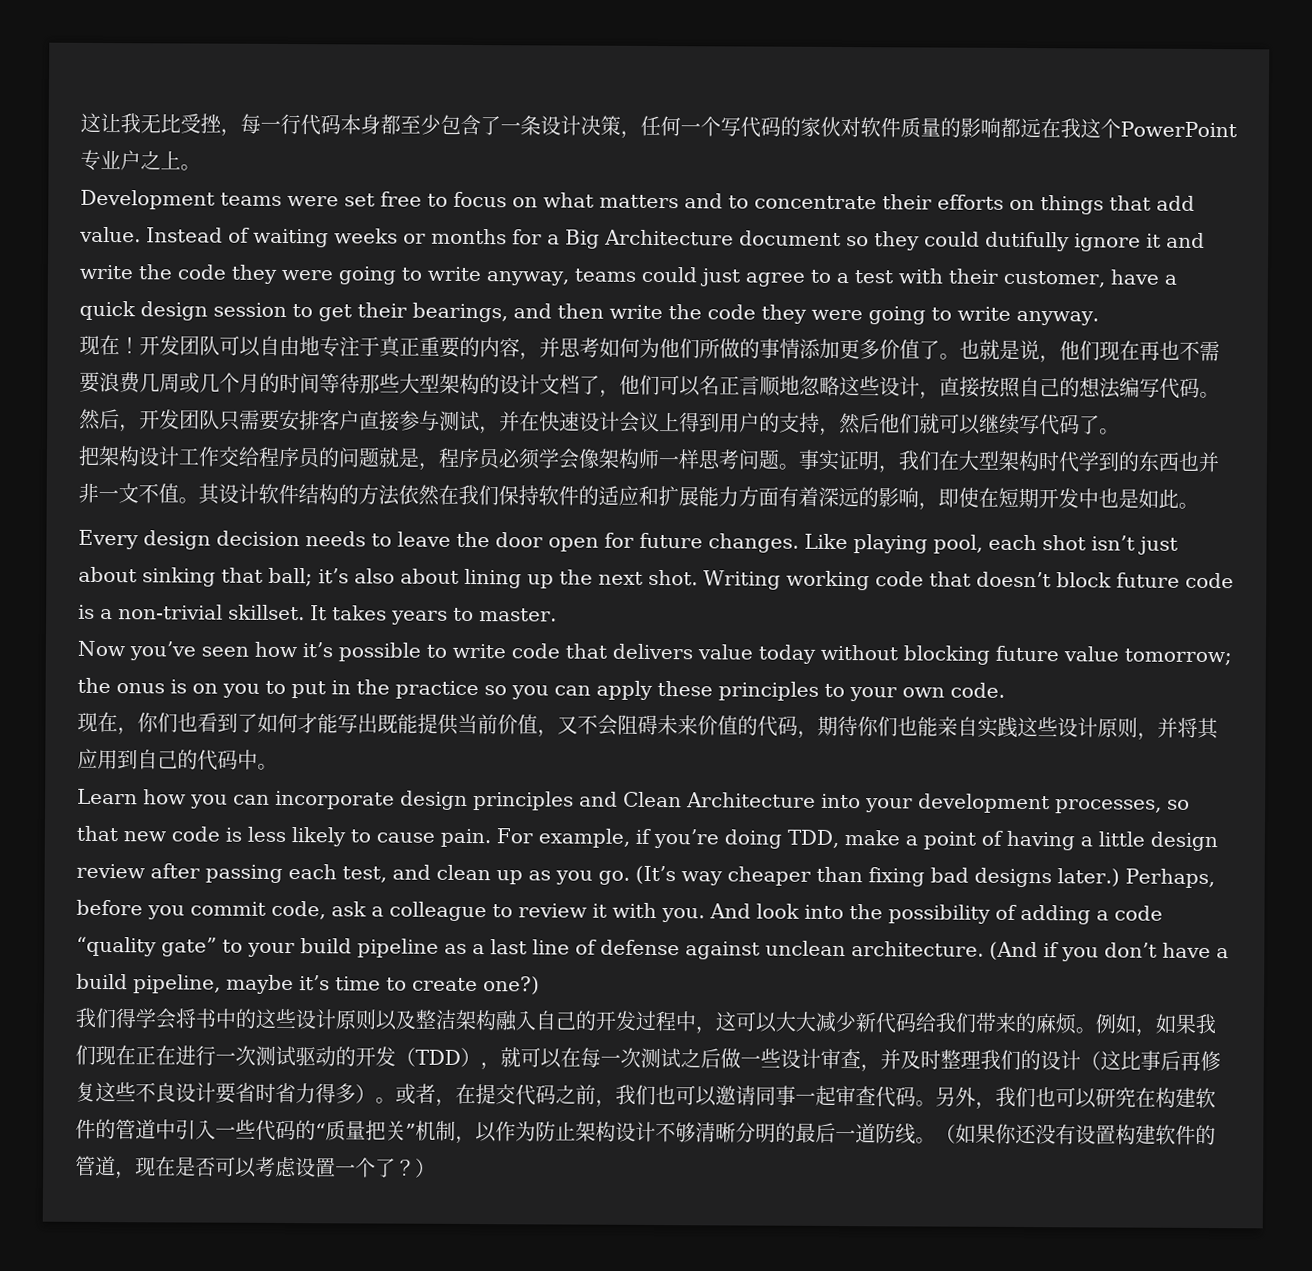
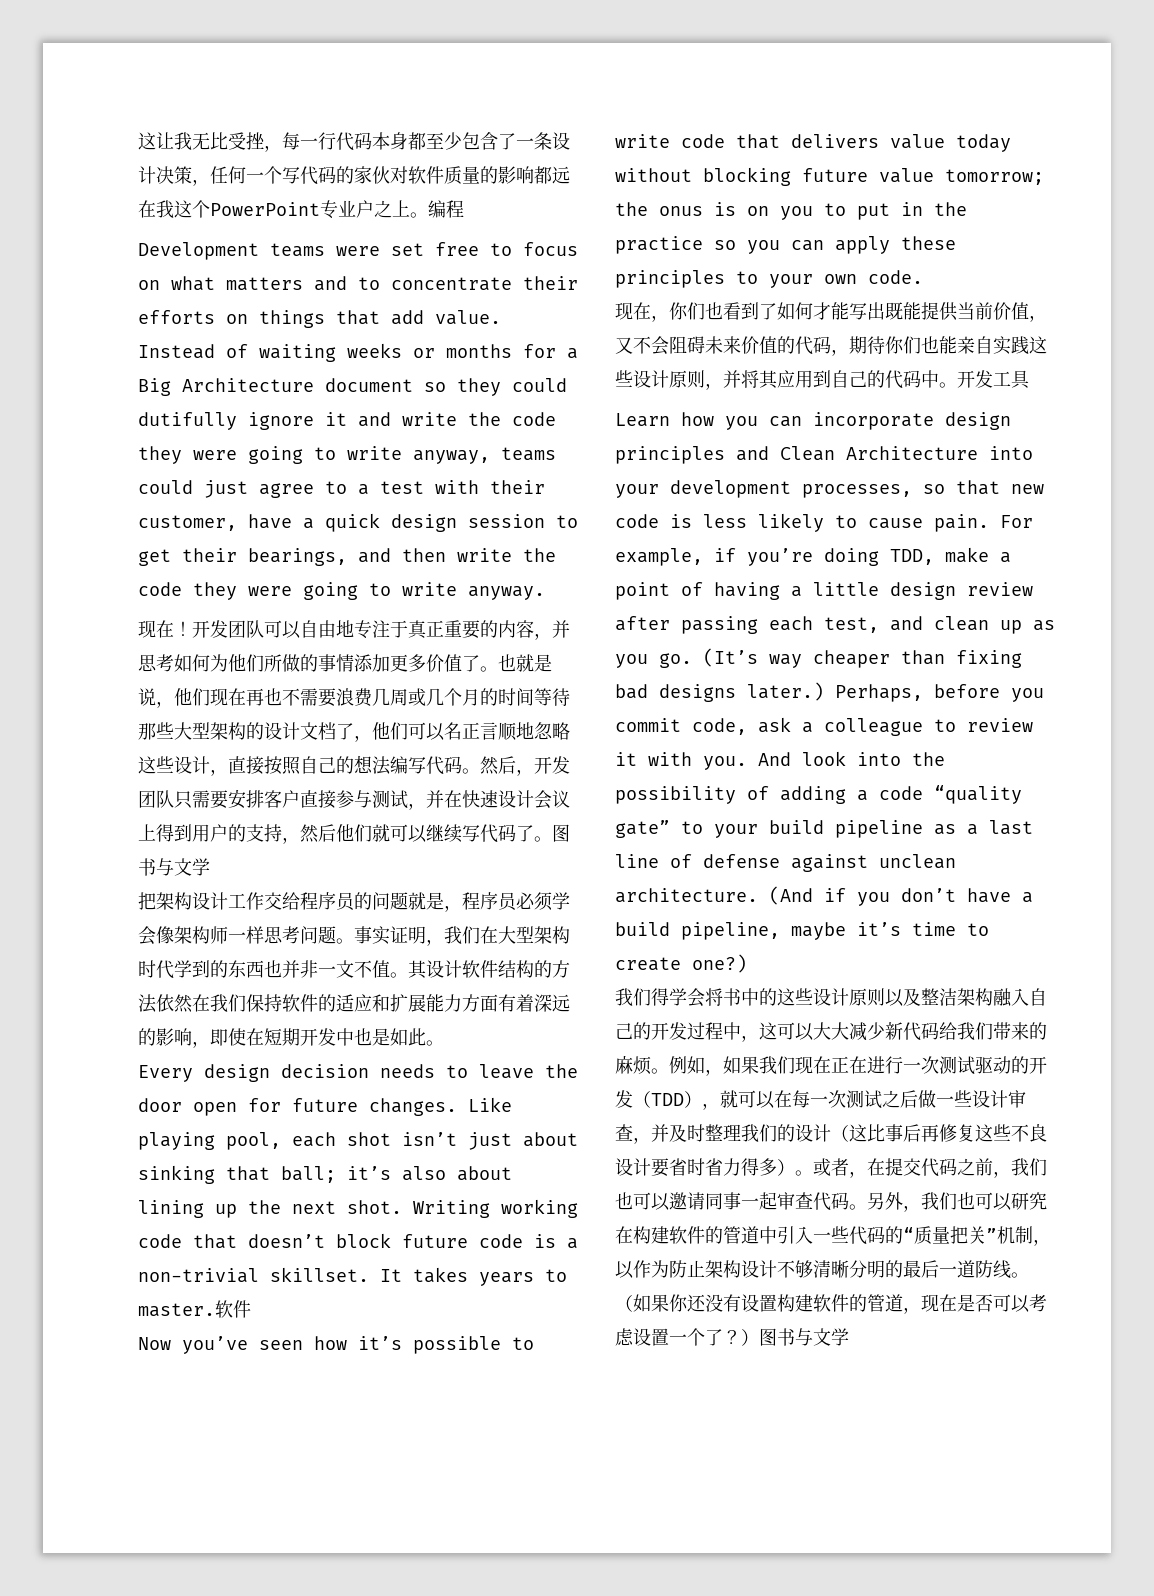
(201, 167) none -> [428,200,464,218] 编程
(1120, 431) none -> [552,824,570,842] [138,858,210,876] 图书与文学
(557, 615) none -> [215,1300,251,1318] 软件
(278, 766) none -> [957,370,1030,389] 开发工具
(436, 1168) none -> [759,1328,849,1346] 图书与文学

